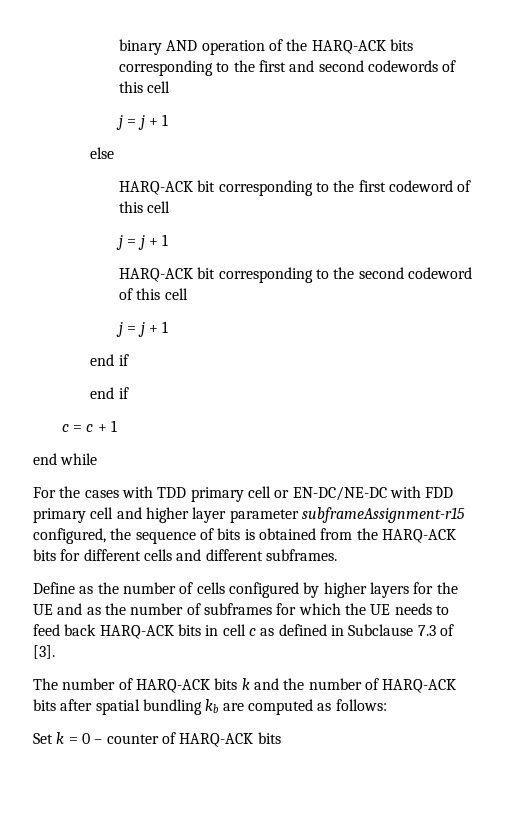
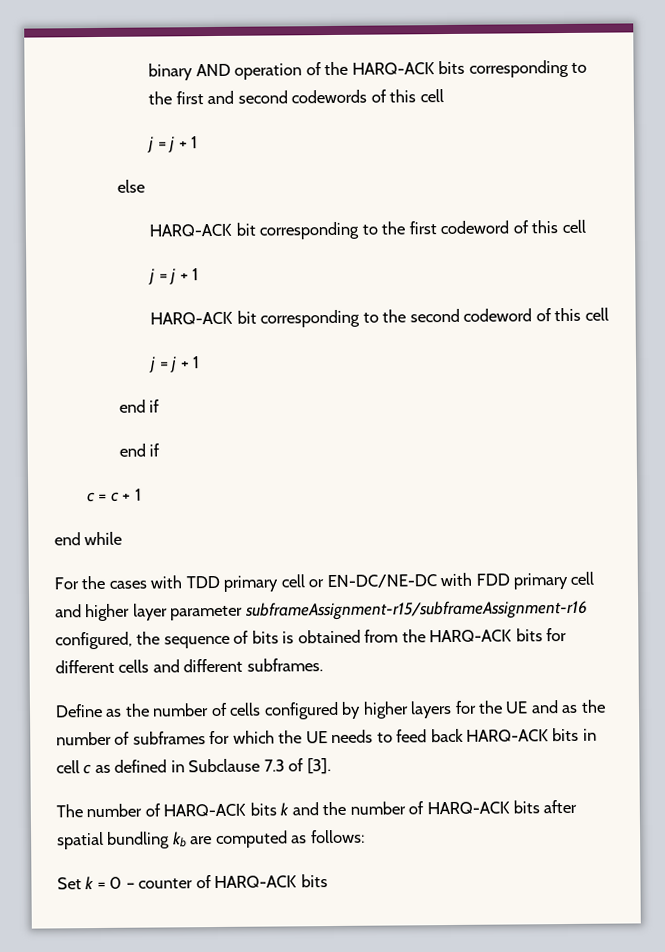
[301,507,465,523] subframeAssignment-r15 -> [244,599,588,621] subframeAssignment-r15/subframeAssignment-r16

